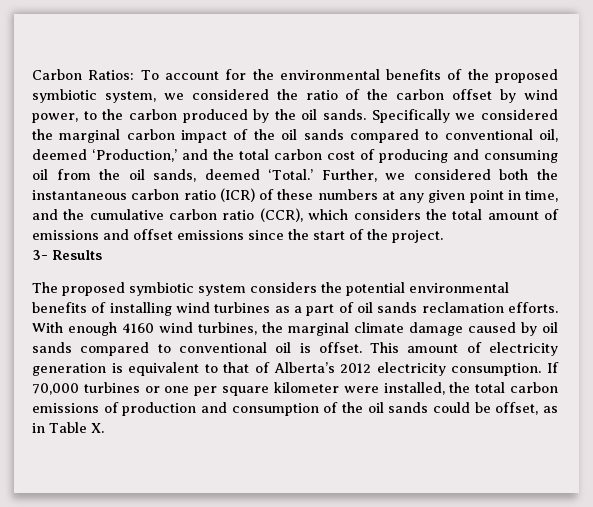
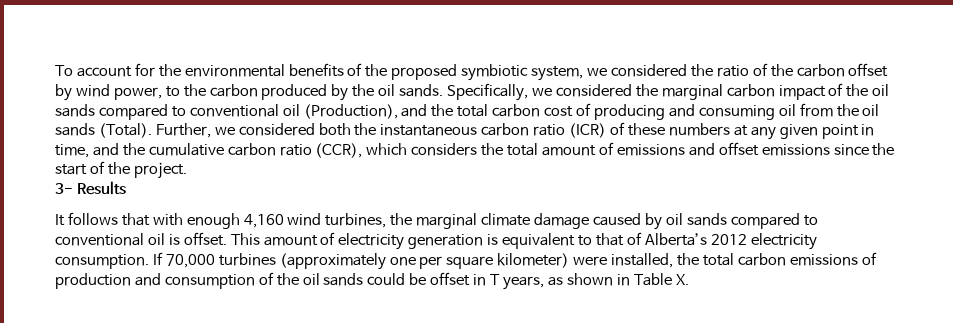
[32,69,135,80] Carbon Ratios: -> (55, 70) none
[371,109,450,123] Specifically -> [447,83,529,101] Specifically,
[539,129,559,142] [32,149,177,162] oil, deemed ‘Production,’ -> [282,104,398,119] oil (Production),
[153,169,314,182] sands, deemed ‘Total.’ -> [55,123,152,138] sands (Total).
[32,282,509,296] [32,302,558,316] [32,322,154,336] The proposed symbiotic system considers the potential environmental benefits of installing wind turbines as a part of oil sands reclamation efforts. With enough 4160 -> [55,212,284,229] It follows that with enough 4,160
[144,386,160,393] or -> [279,253,386,270] (approximately
[273,382,339,393] kilometer -> [497,253,570,268] kilometer)
[495,402,559,415] offset, as -> [430,272,613,290] offset in T years, as shown

